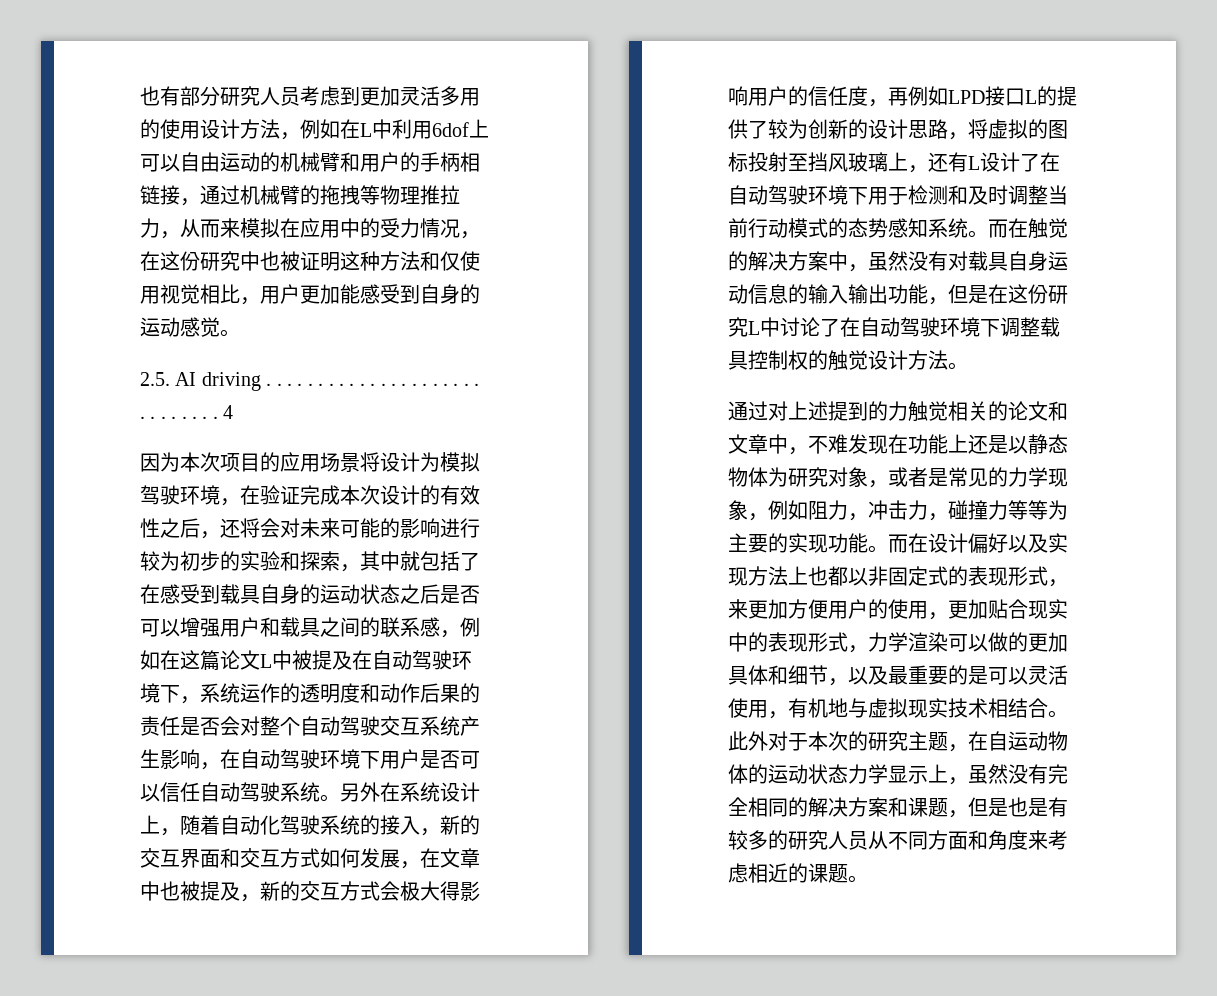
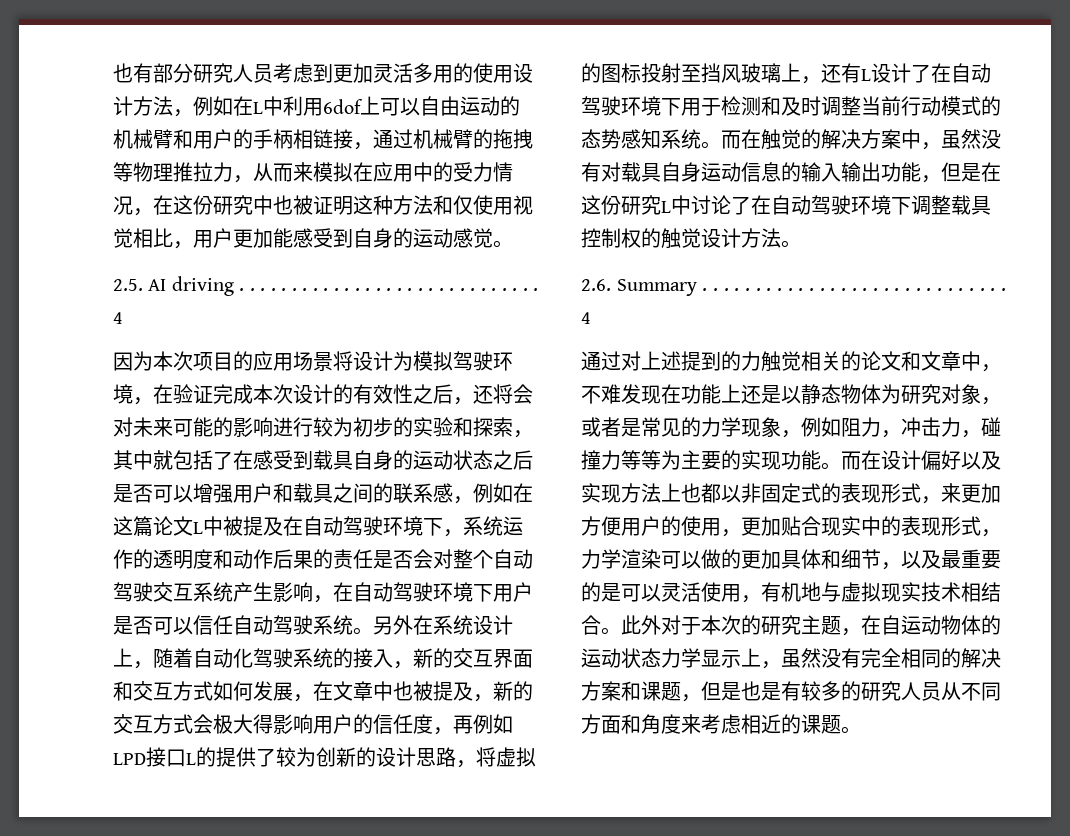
(968, 366) none -> [581,279,1007,296] [581,312,591,324] // 2.6. Summary . . . . . . . . . . . . . . . . . . . . . . . . . . . . . 4

